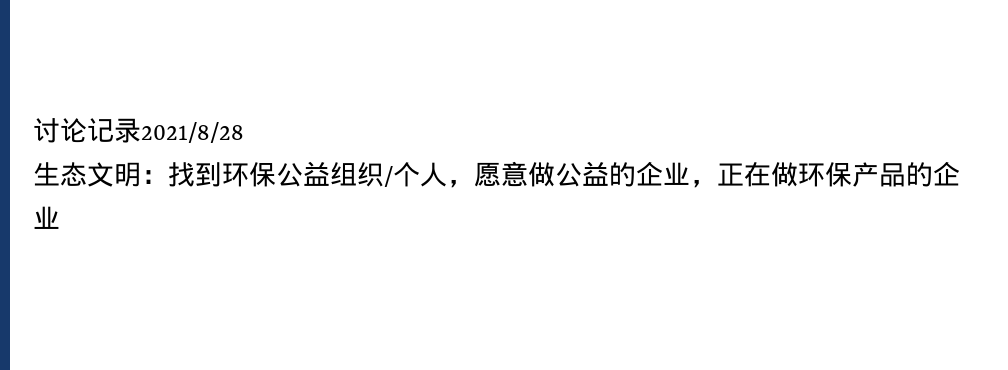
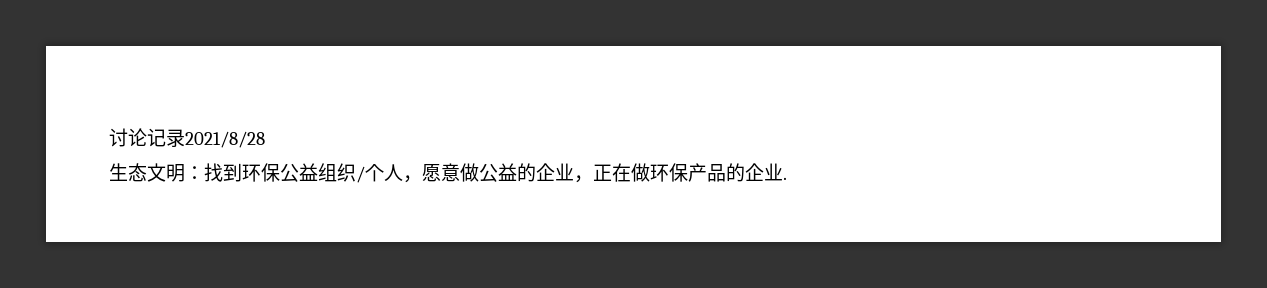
(60, 217) none -> [783,177,787,180] .

